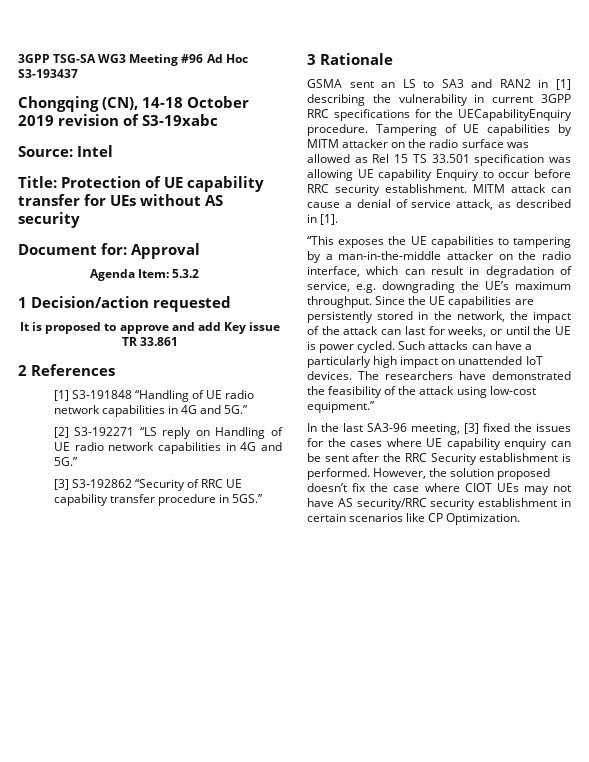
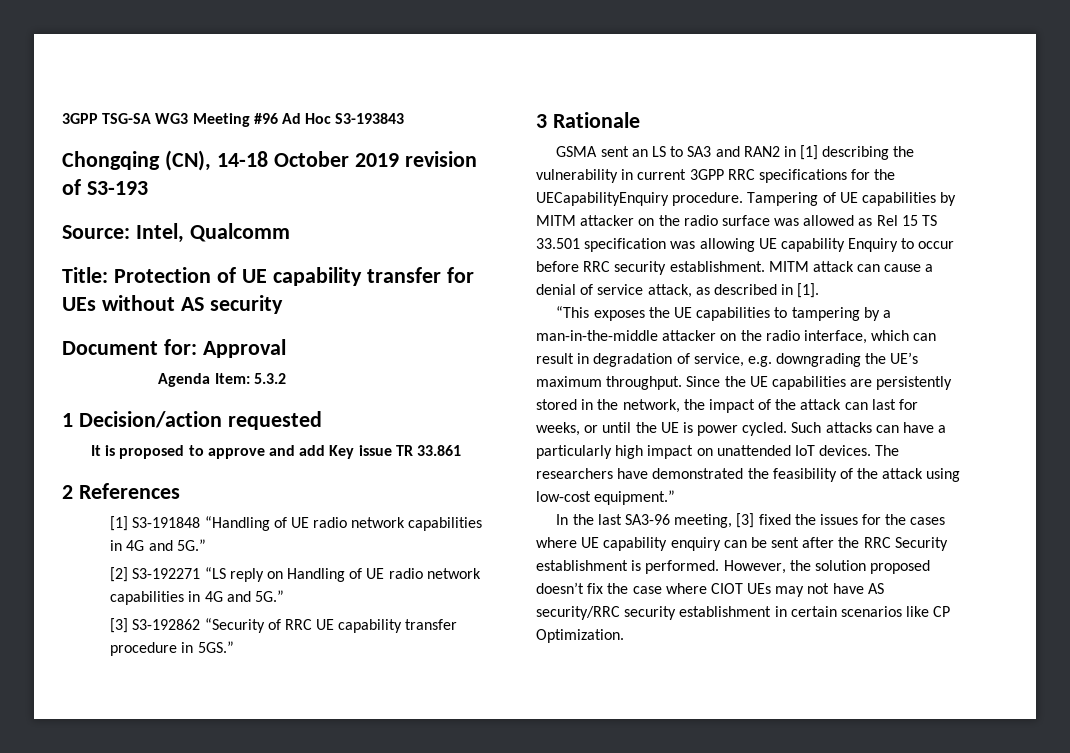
[18,69,78,78] S3-193437 -> [335,113,405,124] S3-193843
[142,114,218,126] S3-19xabc -> [86,181,148,195] S3-193
[77,145,113,157] Intel -> [135,223,290,243] Intel, Qualcomm

